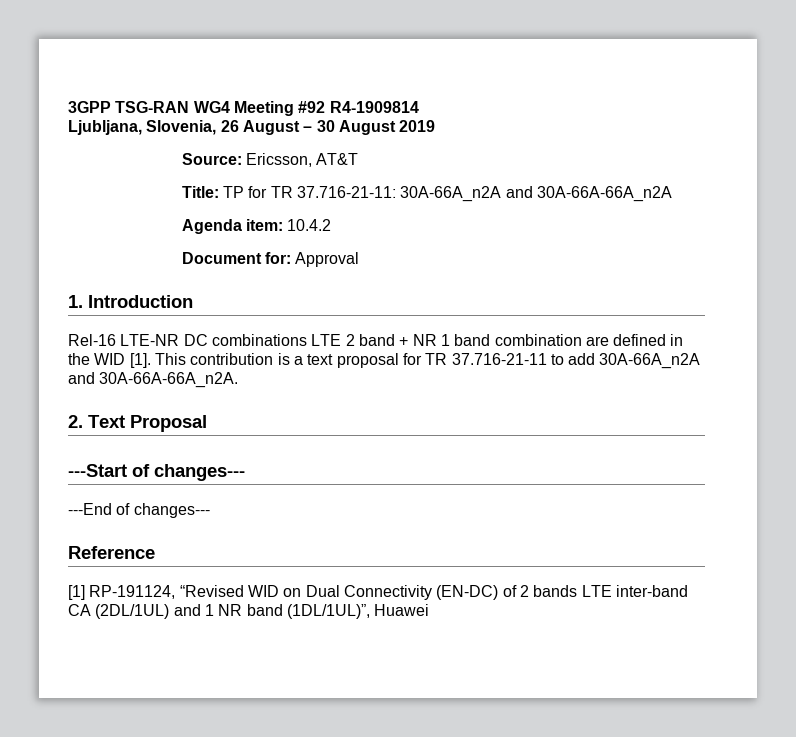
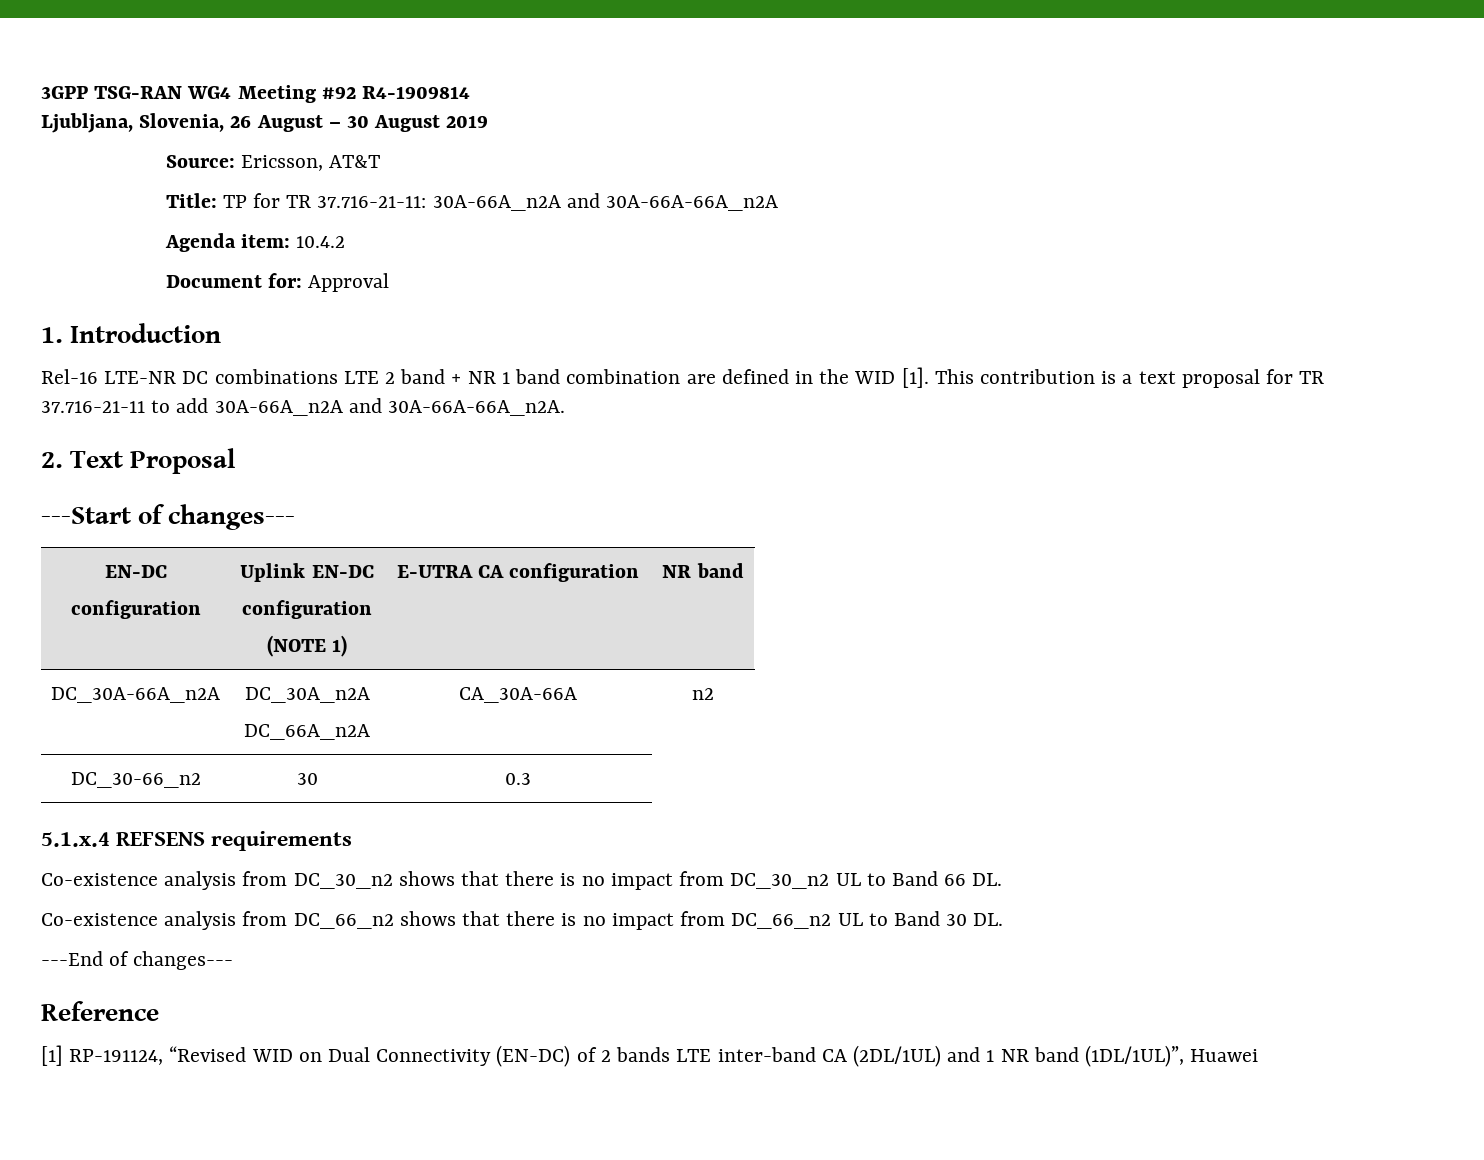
(245, 472) none -> [104,565,167,578] [70,600,201,619] [240,563,374,582] [242,600,372,619] [266,635,348,657] [396,563,640,582] [662,563,744,578] [50,687,220,703] [244,687,370,703] [244,724,370,740] [458,687,577,703] [692,688,714,700] [70,772,201,788] [296,773,318,785] [504,773,531,785] [41,831,353,851] [41,871,1003,890] [41,911,1004,930] // EN-DC // configuration | Uplink EN-DC // configuration // (NOTE 1) | E-UTRA CA configuration | NR band // DC_30A-66A_n2A | DC_30A_n2A // DC_66A_n2A | CA_30A-66A | n2 // DC_30-66_n2 | 30 | 0.3 // 5.1.x.4 REFSENS requirements // Co-existence analysis from DC_30_n2 shows that there is no impact from DC_30_n2 UL to Band 66 DL. // Co-existence analysis from DC_66_n2 shows that there is no impact from DC_66_n2 UL to Band 30 DL.

